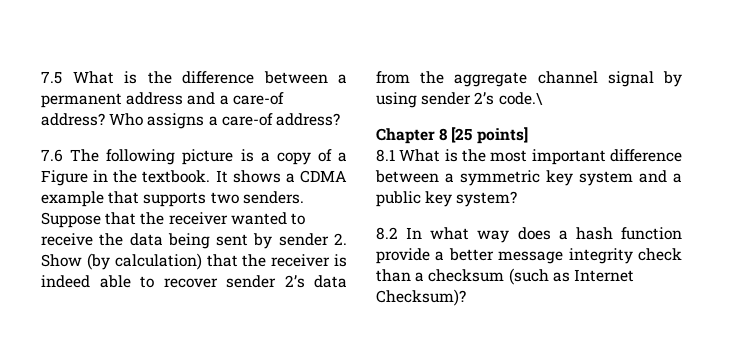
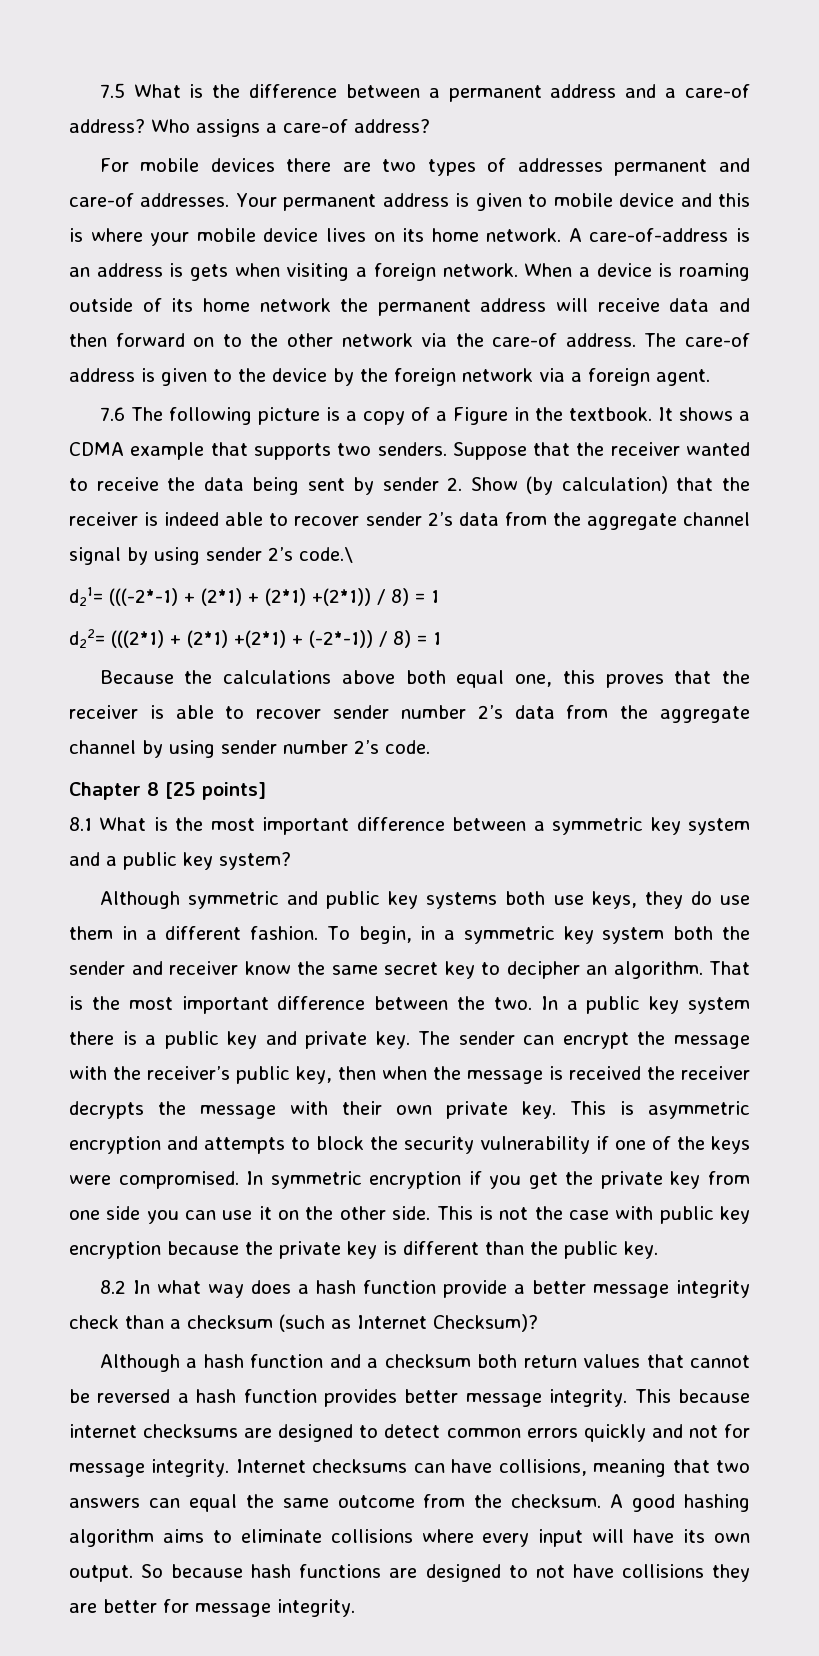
(340, 119) none -> [99,158,750,176] [69,193,751,211] [69,228,750,246] [69,263,751,281] [69,298,750,316] [69,333,750,347] [69,368,710,386] // For mobile devices there are two types of addresses permanent and care-of addresses. Your permanent address is given to mobile device and this is where your mobile device lives on its home network. A care-of-address is an address is gets when visiting a foreign network. When a device is roaming outside of its home network the permanent address will receive data and then forward on to the other network via the care-of address. The care-of address is given to the device by the foreign network via a foreign agent.
(543, 98) none -> [69,587,439,606] [69,629,441,648] [99,670,750,688] [69,705,750,723] [69,740,430,758] // d21= (((-2*-1) + (2*1) + (2*1) +(2*1)) / 8) = 1 // d22= (((2*1) + (2*1) +(2*1) + (-2*-1)) / 8) = 1 // Because the calculations above both equal one, this proves that the receiver is able to recover sender number 2’s data from the aggregate channel by using sender number 2’s code.
(518, 199) none -> [99,891,750,909] [69,926,751,944] [69,961,750,979] [69,996,750,1014] [69,1031,750,1049] [69,1066,750,1084] [69,1101,750,1119] [69,1136,750,1154] [69,1171,750,1189] [69,1206,751,1224] [69,1241,658,1259] // Although symmetric and public key systems both use keys, they do use them in a different fashion. To begin, in a symmetric key system both the sender and receiver know the same secret key to decipher an algorithm. That is the most important difference between the two. In a public key system there is a public key and private key. The sender can encrypt the message with the receiver’s public key, then when the message is received the receiver decrypts the message with their own private key. This is asymmetric encryption and attempts to block the security vulnerability if one of the keys were compromised. In symmetric encryption if you get the private key from one side you can use it on the other side. This is not the case with public key encryption because the private key is different than the public key.
(466, 297) none -> [99,1354,750,1372] [69,1389,750,1407] [69,1424,750,1442] [69,1459,750,1477] [69,1494,750,1512] [69,1529,750,1547] [69,1564,750,1582] [69,1599,355,1617] // Although a hash function and a checksum both return values that cannot be reversed a hash function provides better message integrity. This because internet checksums are designed to detect common errors quickly and not for message integrity. Internet checksums can have collisions, meaning that two answers can equal the same outcome from the checksum. A good hashing algorithm aims to eliminate collisions where every input will have its own output. So because hash functions are designed to not have collisions they are better for message integrity.

